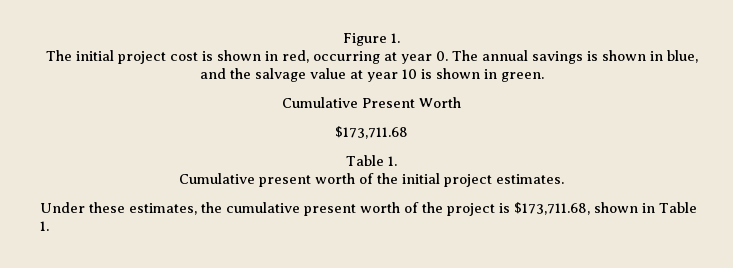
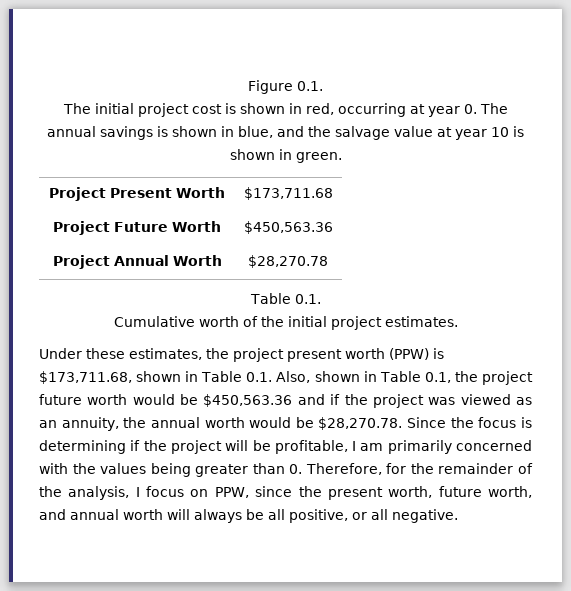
[391,33,400,43] 1. -> [296,81,323,91] 0.1.
[282,97,461,108] [335,126,408,139] [346,155,397,166] [179,173,311,187] // Cumulative Present Worth // $173,711.68 // Table 1. // Cumulative present -> [49,187,225,201] [243,187,333,200] [53,221,221,235] [243,221,333,234] [52,255,222,269] [248,255,328,268] [249,293,321,304] [113,316,195,327] // Project Present Worth | $173,711.68 // Project Future Worth | $450,563.36 // Project Annual Worth | $28,270.78 // Table 0.1. // Cumulative
[226,202,495,216] cumulative present worth of the project -> [233,348,429,362] project present worth (PPW)
[40,221,49,231] 1. -> [246,371,533,385] [39,394,532,408] [39,417,532,431] [39,440,533,454] [39,463,533,477] [39,486,532,500] [39,509,458,523] 0.1. Also, shown in Table 0.1, the project future worth would be $450,563.36 and if the project was viewed as an annuity, the annual worth would be $28,270.78. Since the focus is determining if the project will be profitable, I am primarily concerned with the values being greater than 0. Therefore, for the remainder of the analysis, I focus on PPW, since the present worth, future worth, and annual worth will always be all positive, or all negative.

